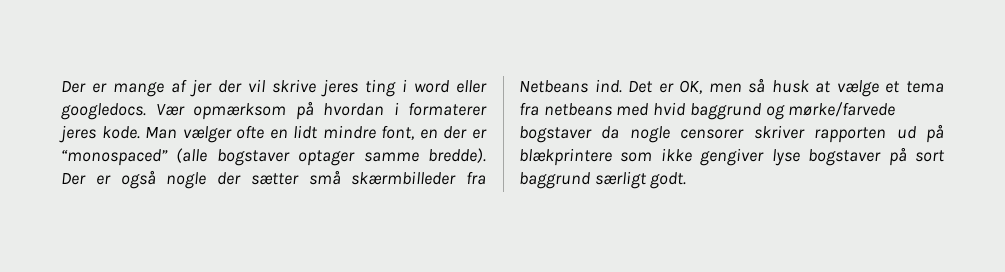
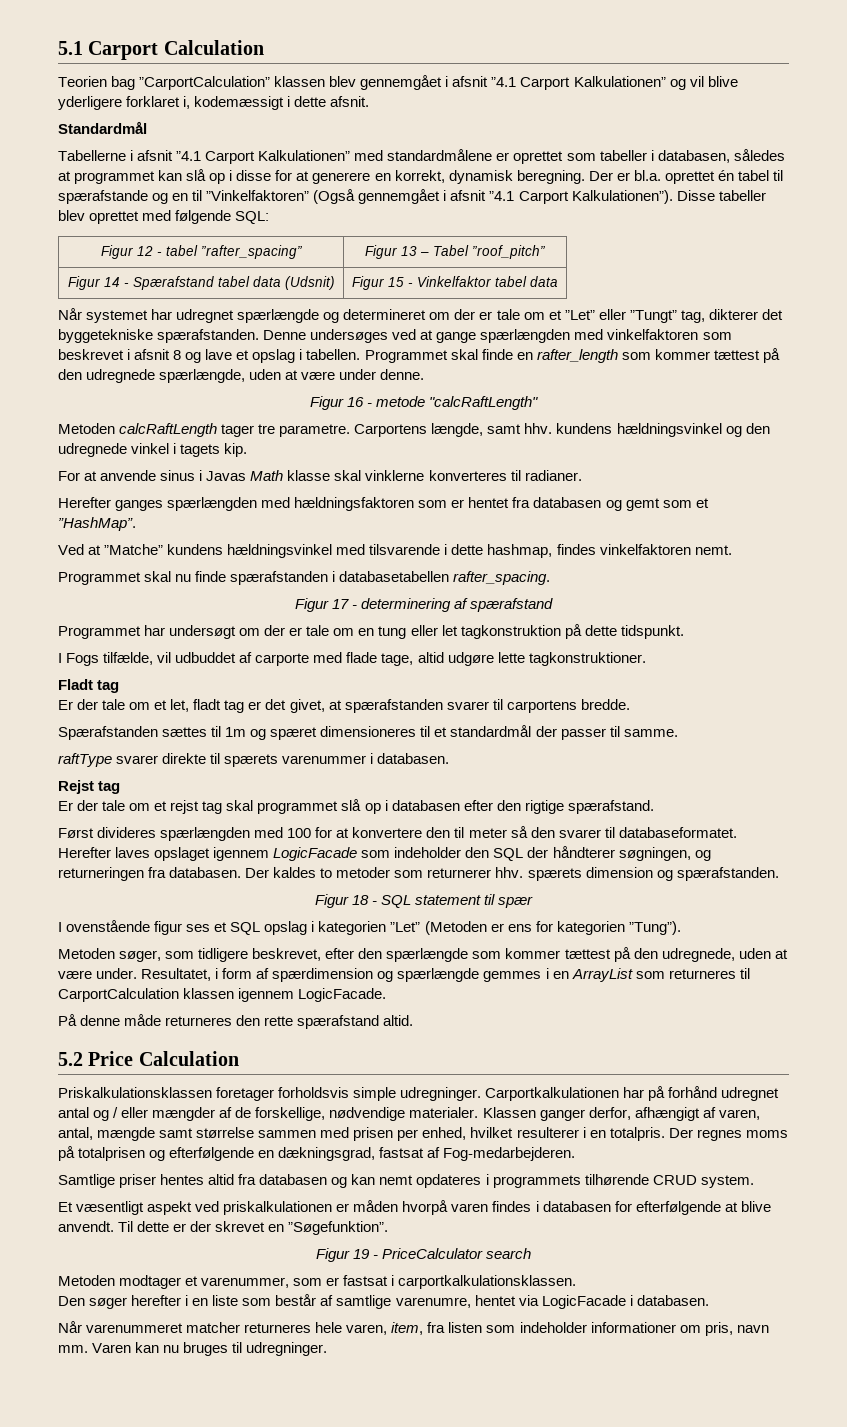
[61,79,487,97] [61,101,487,120] [59,125,488,143] [61,148,486,166] [61,170,486,189] [519,78,944,97] [519,102,896,120] [519,124,944,143] [519,147,946,166] [519,171,687,189] Der er mange af jer der vil skrive jeres ting i word eller googledocs. Vær opmærksom på hvordan i formaterer jeres kode. Man vælger ofte en lidt mindre font, en der er “monospaced” (alle bogstaver optager samme bredde). Der er også nogle der sætter små skærmbilleder fra Netbeans ind. Det er OK, men så husk at vælge et tema fra netbeans med hvid baggrund og mørke/farvede bogstaver da nogle censorer skriver rapporten ud på blækprintere som ikke gengiver lyse bogstaver på sort baggrund særligt godt. -> [58,40,264,60] [58,75,738,90] [58,96,370,110] [58,121,147,134] [58,149,785,164] [58,169,783,184] [58,189,766,204] [58,210,270,224] [100,245,302,259] [365,245,545,259] [67,276,335,290] [352,276,558,290] [58,308,783,323] [58,329,732,343] [58,348,780,363] [58,369,425,383] [309,396,539,410] [58,423,770,437] [58,443,248,457] [58,470,582,481] [58,497,709,511] [58,517,136,531] [58,544,732,558] [58,571,551,585] [294,598,554,612] [58,624,684,639] [58,652,646,666] [58,679,120,693] [58,699,630,713] [58,725,678,740] [58,753,450,767] [58,780,121,794] [58,799,654,814] [58,826,737,841] [58,846,711,861] [58,867,779,881] [314,894,534,908] [58,920,681,935] [58,947,788,962] [58,968,750,982] [58,988,387,1002] [58,1014,414,1029] [58,1051,239,1066] [58,1086,780,1101] [58,1107,760,1121] [58,1127,788,1141] [58,1146,576,1161] [58,1174,754,1188] [58,1200,771,1215] [58,1221,389,1235] [315,1248,532,1262] [58,1275,577,1289] [58,1294,709,1309] [58,1321,769,1336] [58,1342,328,1356] 5.1 Carport Calculation // Teorien bag ”CarportCalculation” klassen blev gennemgået i afsnit ”4.1 Carport Kalkulationen” og vil blive yderligere forklaret i, kodemæssigt i dette afsnit. // Standardmål // Tabellerne i afsnit ”4.1 Carport Kalkulationen” med standardmålene er oprettet som tabeller i databasen, således at programmet kan slå op i disse for at generere en korrekt, dynamisk beregning. Der er bl.a. oprettet én tabel til spærafstande og en til ”Vinkelfaktoren” (Også gennemgået i afsnit ”4.1 Carport Kalkulationen”). Disse tabeller blev oprettet med følgende SQL: // Figur 12 - tabel ”rafter_spacing” | Figur 13 – Tabel ”roof_pitch” // Figur 14 - Spærafstand tabel data (Udsnit) | Figur 15 - Vinkelfaktor tabel data // Når systemet har udregnet spærlængde og determineret om der er tale om et ”Let” eller ”Tungt” tag, dikterer det byggetekniske spærafstanden. Denne undersøges ved at gange spærlængden med vinkelfaktoren som beskrevet i afsnit 8 og lave et opslag i tabellen. Programmet skal finde en rafter_length som kommer tættest på den udregnede spærlængde, uden at være under denne. // Figur 16 - metode "calcRaftLength" // Metoden calcRaftLength tager tre parametre. Carportens længde, samt hhv. kundens hældningsvinkel og den udregnede vinkel i tagets kip. // For at anvende sinus i Javas Math klasse skal vinklerne konverteres til radianer. // Herefter ganges spærlængden med hældningsfaktoren som er hentet fra databasen og gemt som et ”HashMap”. // Ved at ”Matche” kundens hældningsvinkel med tilsvarende i dette hashmap, findes vinkelfaktoren nemt. // Programmet skal nu finde spærafstanden i databasetabellen rafter_spacing. // Figur 17 - determinering af spærafstand // Programmet har undersøgt om der er tale om en tung eller let tagkonstruktion på dette tidspunkt. // I Fogs tilfælde, vil udbuddet af carporte med flade tage, altid udgøre lette tagkonstruktioner. // Fladt tag // Er der tale om et let, fladt tag er det givet, at spærafstanden svarer til carportens bredde. // Spærafstanden sættes til 1m og spæret dimensioneres til et standardmål der passer til samme. // raftType svarer direkte til spærets varenummer i databasen. // Rejst tag // Er der tale om et rejst tag skal programmet slå op i databasen efter den rigtige spærafstand. // Først divideres spærlængden med 100 for at konvertere den til meter så den svarer til databaseformatet. Herefter laves opslaget igennem LogicFacade som indeholder den SQL der håndterer søgningen, og returneringen fra databasen. Der kaldes to metoder som returnerer hhv. spærets dimension og spærafstanden. // Figur 18 - SQL statement til spær // I ovenstående figur ses et SQL opslag i kategorien ”Let” (Metoden er ens for kategorien ”Tung”). // Metoden søger, som tidligere beskrevet, efter den spærlængde som kommer tættest på den udregnede, uden at være under. Resultatet, i form af spærdimension og spærlængde gemmes i en ArrayList som returneres til CarportCalculation klassen igennem LogicFacade. // På denne måde returneres den rette spærafstand altid. // 5.2 Price Calculation // Priskalkulationsklassen foretager forholdsvis simple udregninger. Carportkalkulationen har på forhånd udregnet antal og / eller mængder af de forskellige, nødvendige materialer. Klassen ganger derfor, afhængigt af varen, antal, mængde samt størrelse sammen med prisen per enhed, hvilket resulterer i en totalpris. Der regnes moms på totalprisen og efterfølgende en dækningsgrad, fastsat af Fog-medarbejderen. // Samtlige priser hentes altid fra databasen og kan nemt opdateres i programmets tilhørende CRUD system. // Et væsentligt aspekt ved priskalkulationen er måden hvorpå varen findes i databasen for efterfølgende at blive anvendt. Til dette er der skrevet en ”Søgefunktion”. // Figur 19 - PriceCalculator search // Metoden modtager et varenummer, som er fastsat i carportkalkulationsklassen. // Den søger herefter i en liste som består af samtlige varenumre, hentet via LogicFacade i databasen. // Når varenummeret matcher returneres hele varen, item, fra listen som indeholder informationer om pris, navn mm. Varen kan nu bruges til udregninger.

